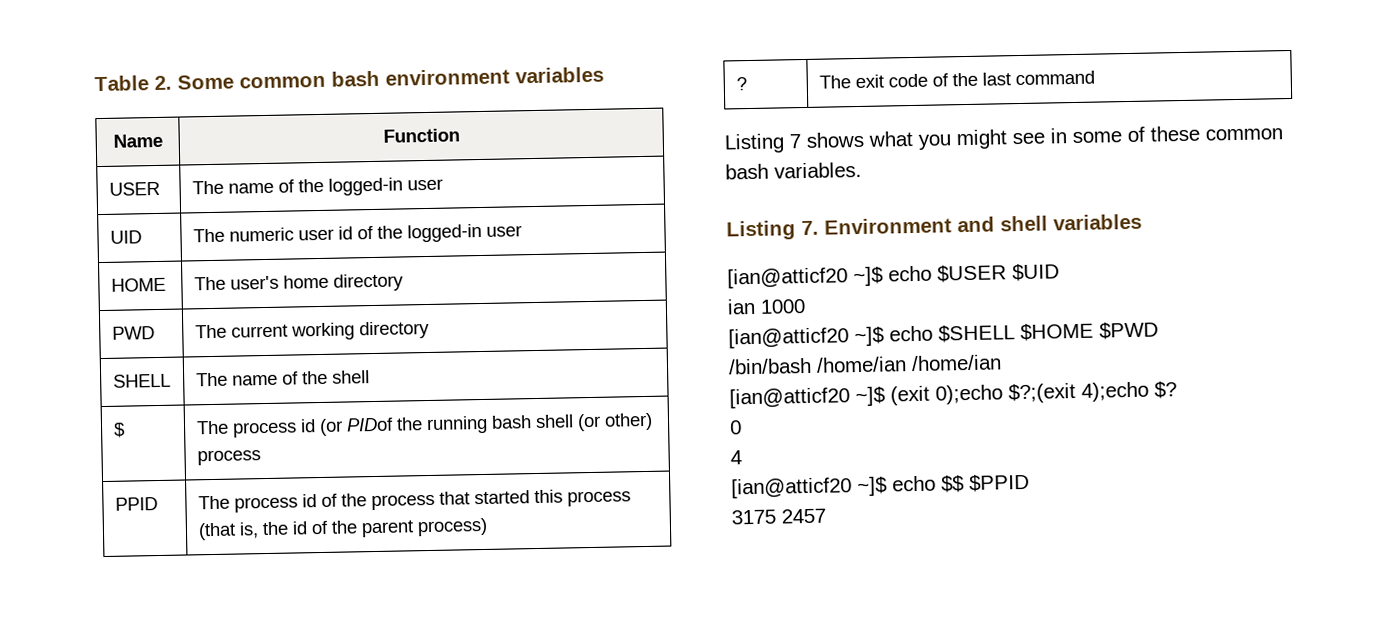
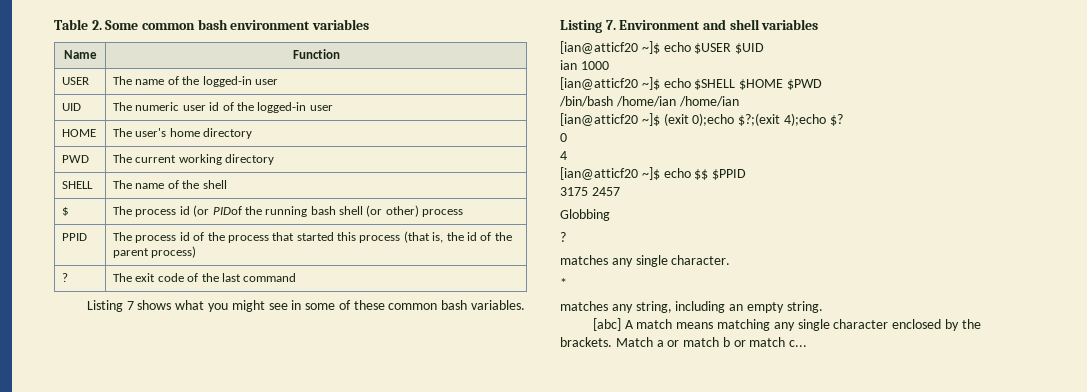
(826, 516) none -> [560,209,610,221] [560,232,566,242] [560,255,731,267] [560,278,567,288] [560,301,823,313] [592,318,981,331] [560,337,808,347] // Globbing // ? // matches any single character. // * // matches any string, including an empty string. // [abc] A match means matching any single character enclosed by the brackets. Match a or match b or match c...

